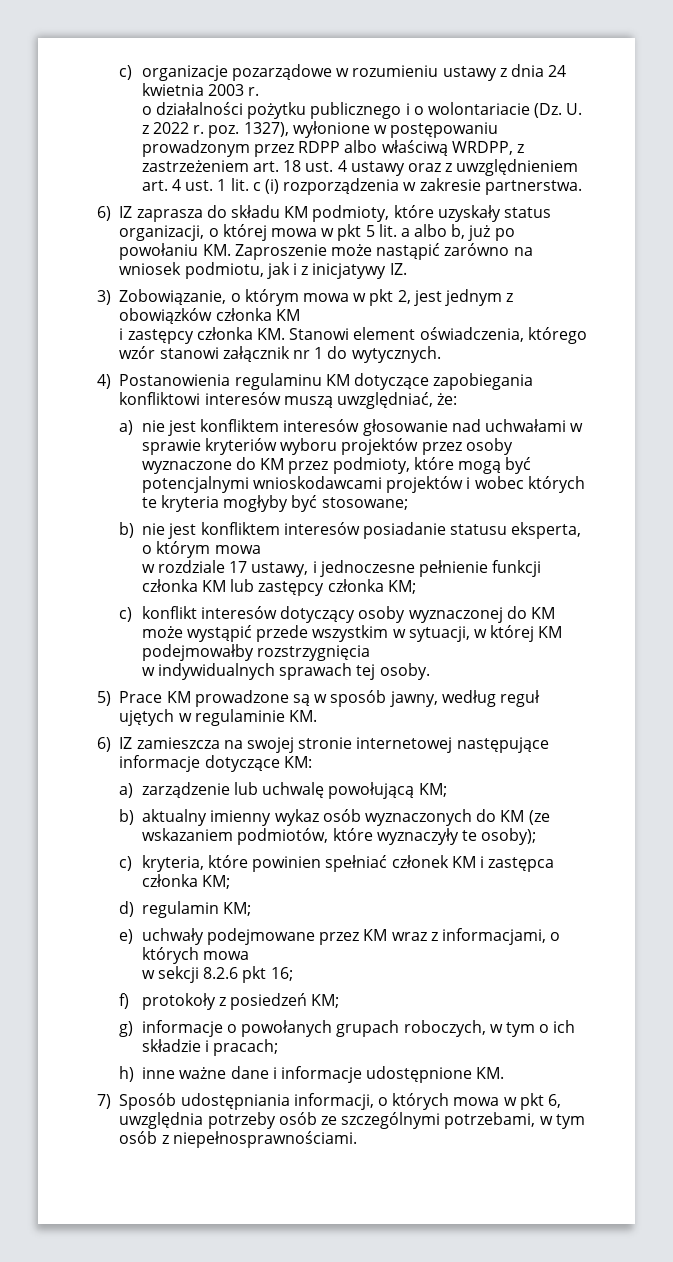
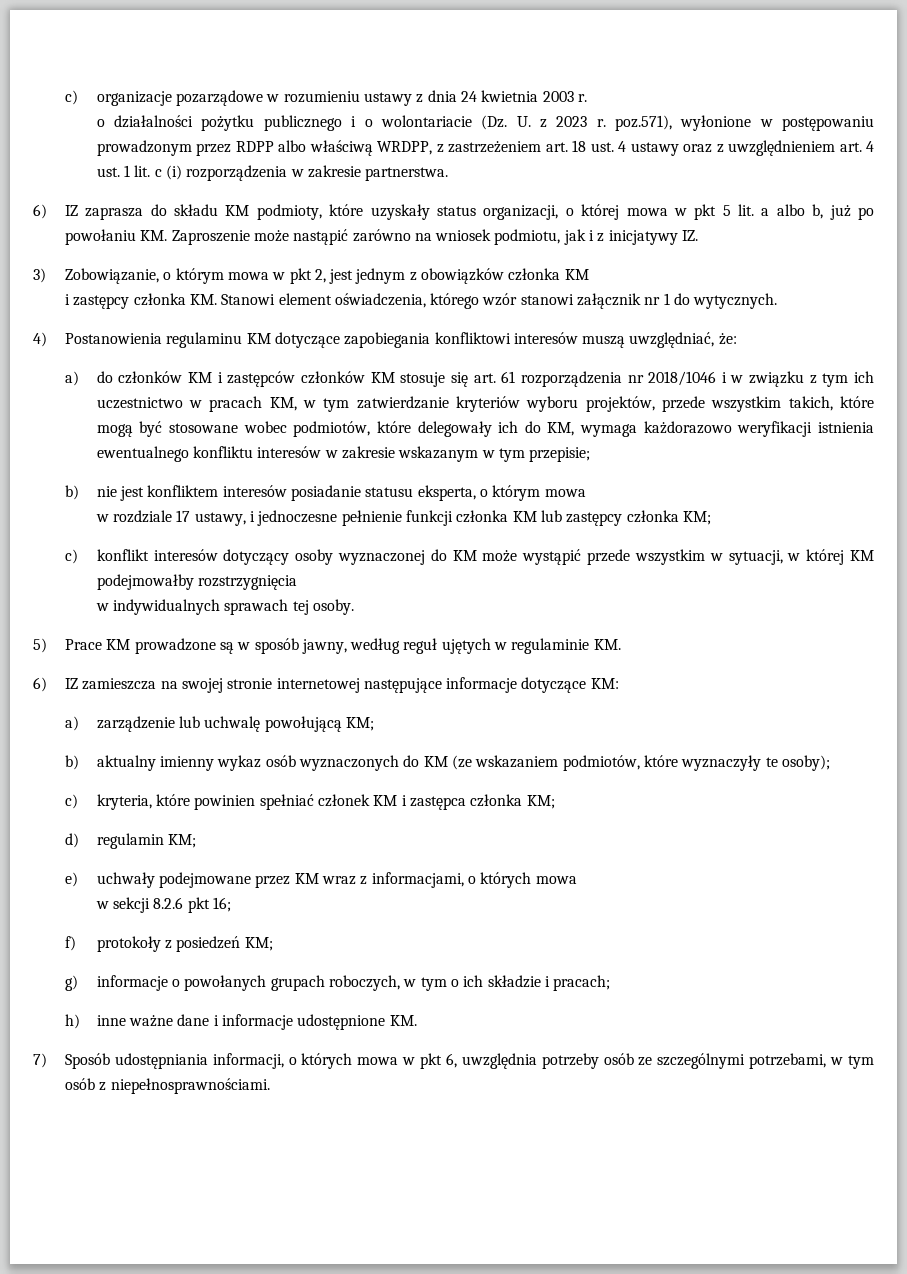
[153,122,289,138] 2022 r. poz. 1327), -> [556,115,672,131] 2023 r. poz.571),
[141,419,584,436] [141,438,513,455] [141,457,532,474] [141,476,585,493] [141,495,408,512] nie jest konfliktem interesów głosowanie nad uchwałami w sprawie kryteriów wyboru projektów przez osoby wyznaczone do KM przez podmioty, które mogą być potencjalnymi wnioskodawcami projektów i wobec których te kryteria mogłyby być stosowane; -> [96,371,874,387] [96,396,875,412] [96,421,874,437] [96,446,591,462] do członków KM i zastępców członków KM stosuje się art. 61 rozporządzenia nr 2018/1046 i w związku z tym ich uczestnictwo w pracach KM, w tym zatwierdzanie kryteriów wyboru projektów, przede wszystkim takich, które mogą być stosowane wobec podmiotów, które delegowały ich do KM, wymaga każdorazowo weryfikacji istnienia ewentualnego konfliktu interesów w zakresie wskazanym w tym przepisie;

